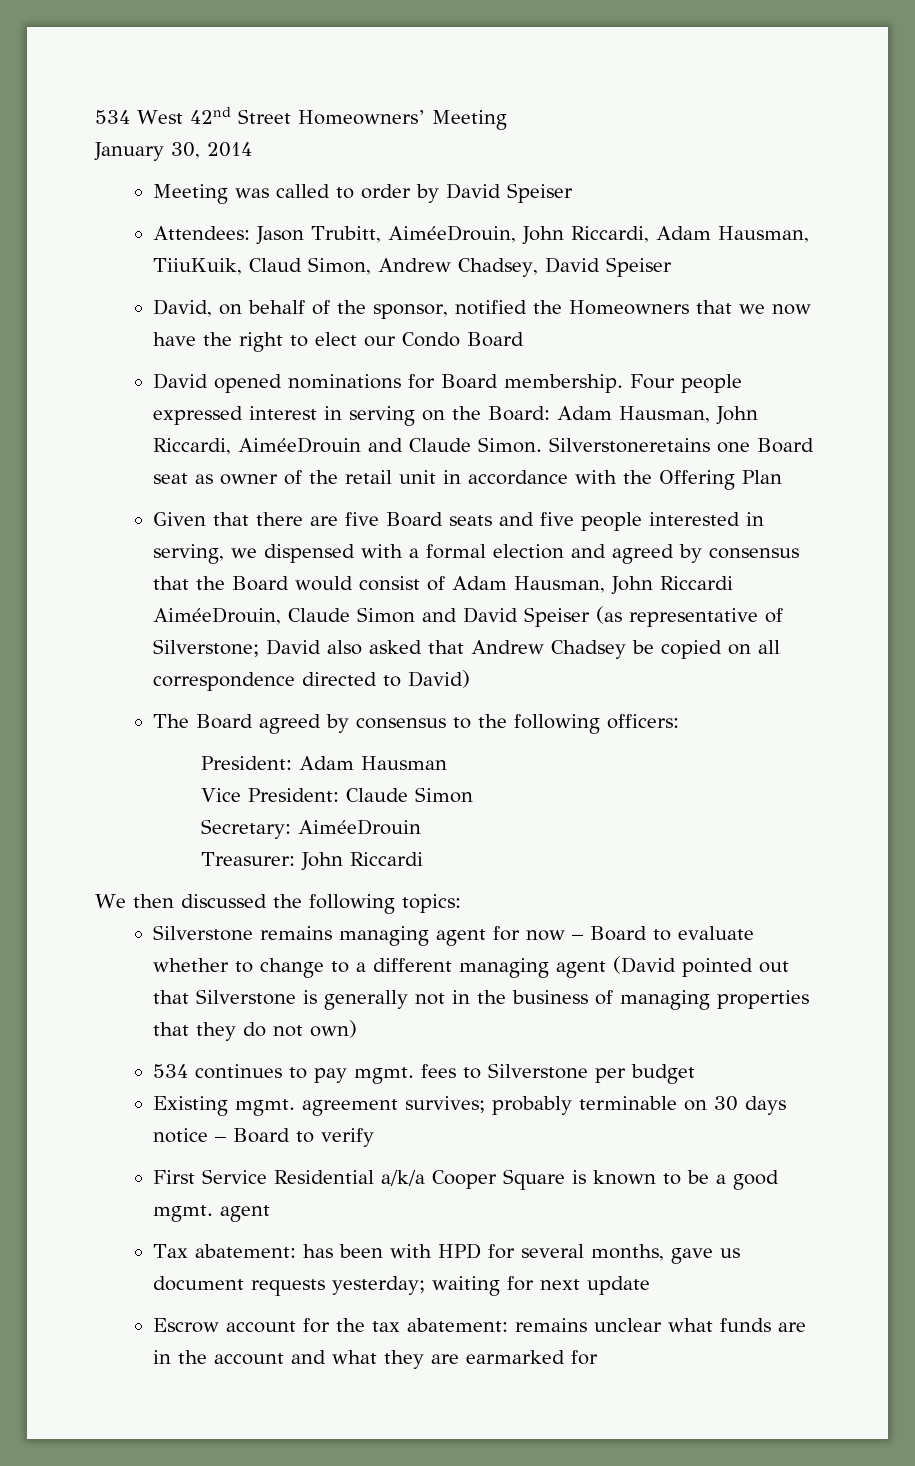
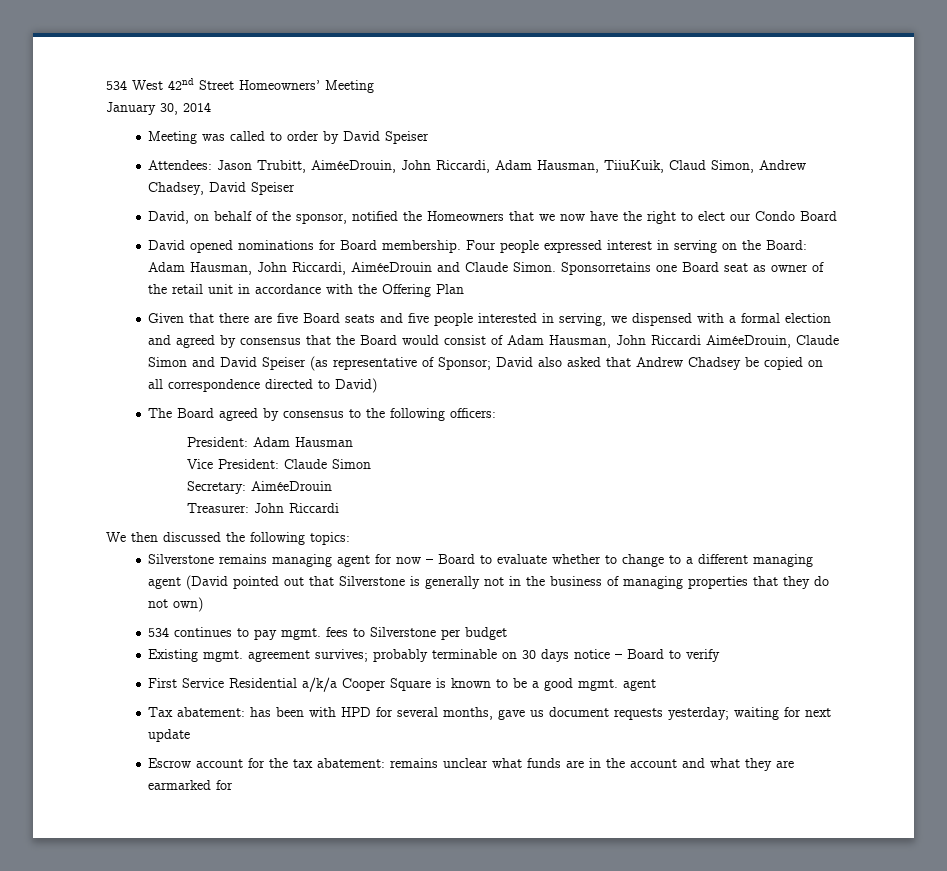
[549,437,711,453] Silverstoneretains -> [561,262,652,275] Sponsorretains
[153,639,260,657] Silverstone; -> [438,357,492,370] Sponsor;

